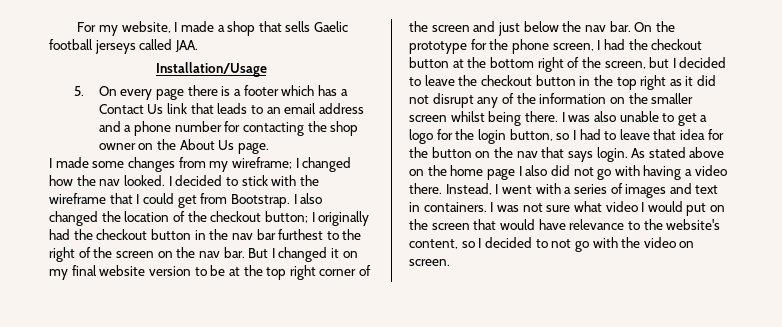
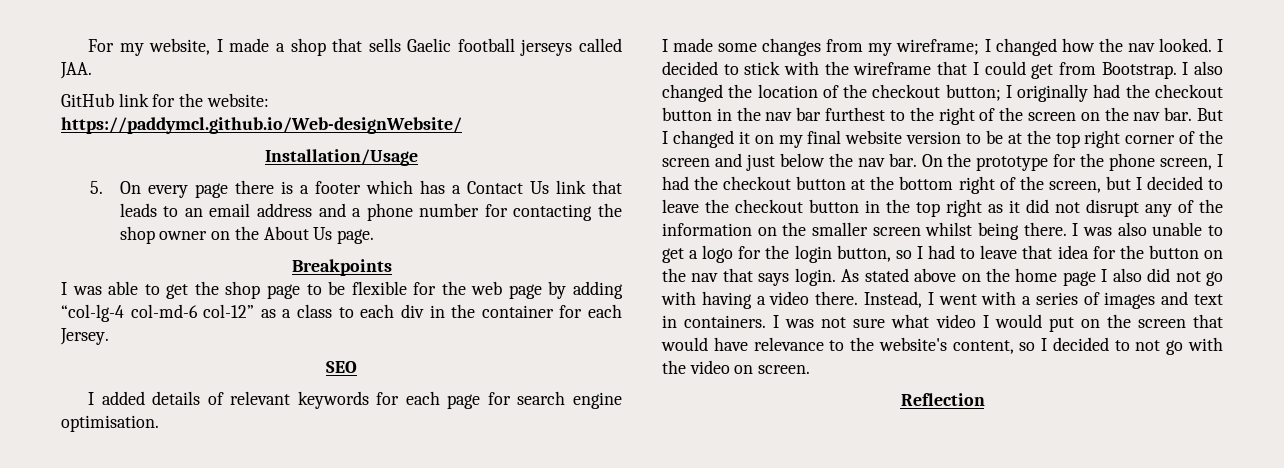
(198, 46) none -> [61,93,269,107] [61,117,462,134] // GitHub link for the website: https://paddymcl.github.io/Web-designWebsite/
(269, 148) none -> [291,259,392,276] [61,281,623,299] [61,304,623,322] [60,328,109,345] [326,361,357,373] [87,391,622,409] [61,415,159,432] // Breakpoints // I was able to get the shop page to be flexible for the web page by adding “col-lg-4 col-md-6 col-12” as a class to each div in the container for each Jersey. // SEO // I added details of relevant keywords for each page for search engine optimisation.
(450, 262) none -> [900,393,985,406] // Reflection

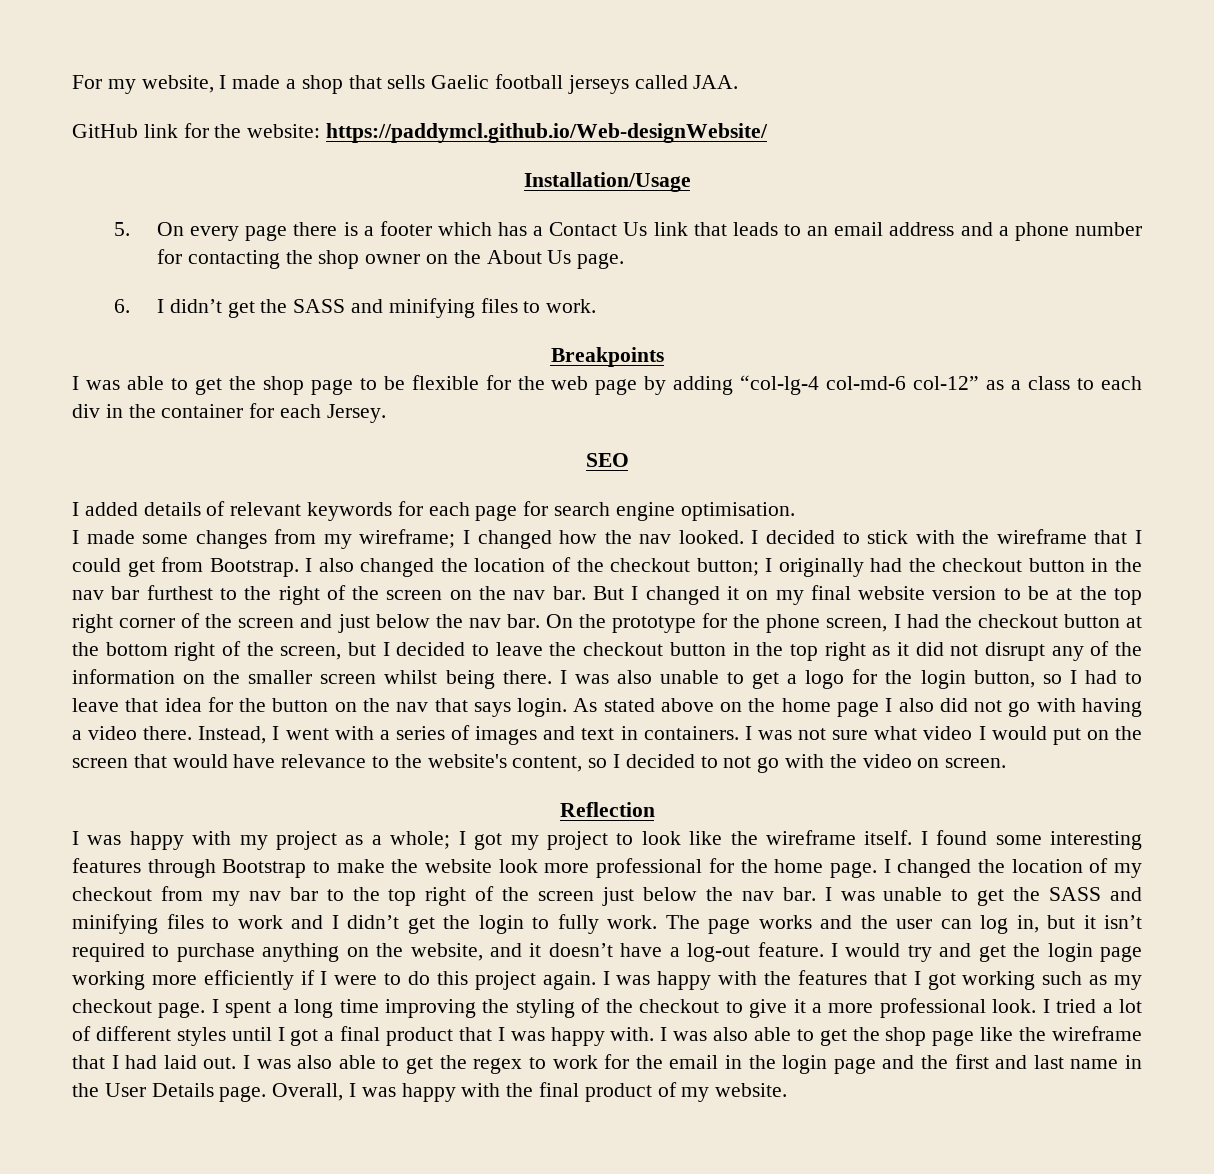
(375, 236) none -> [114,298,597,318] // 6. I didn’t get the SASS and minifying files to work.
(985, 399) none -> [72,830,1142,850] [72,858,1143,878] [72,886,1142,906] [72,914,1142,934] [72,942,1143,962] [72,970,1142,990] [72,998,1142,1018] [72,1026,1142,1046] [72,1054,1143,1074] [72,1082,788,1102] // I was happy with my project as a whole; I got my project to look like the wireframe itself. I found some interesting features through Bootstrap to make the website look more professional for the home page. I changed the location of my checkout from my nav bar to the top right of the screen just below the nav bar. I was unable to get the SASS and minifying files to work and I didn’t get the login to fully work. The page works and the user can log in, but it isn’t required to purchase anything on the website, and it doesn’t have a log-out feature. I would try and get the login page working more efficiently if I were to do this project again. I was happy with the features that I got working such as my checkout page. I spent a long time improving the styling of the checkout to give it a more professional look. I tried a lot of different styles until I got a final product that I was happy with. I was also able to get the shop page like the wireframe that I had laid out. I was also able to get the regex to work for the email in the login page and the first and last name in the User Details page. Overall, I was happy with the final product of my website.

